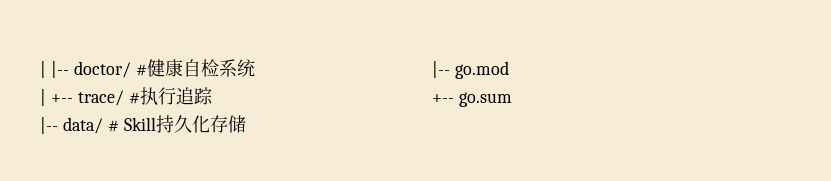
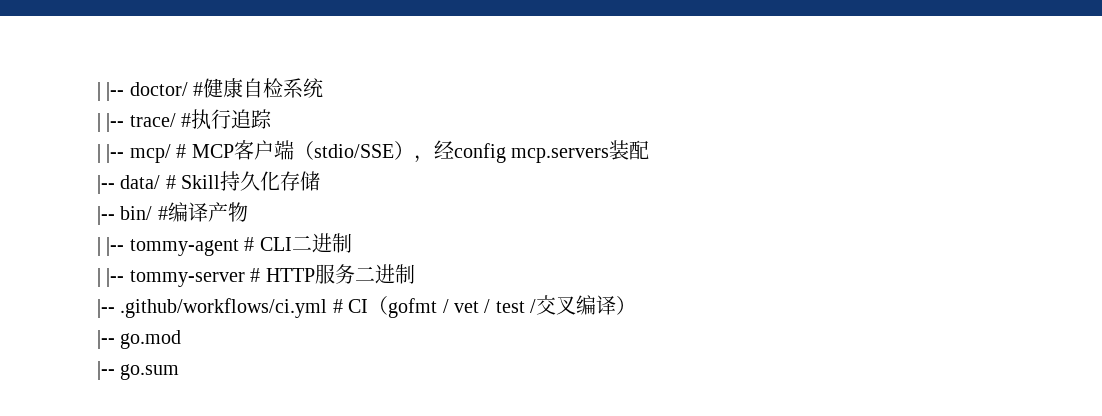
[50,94,73,103] +-- -> [106,113,125,132] |--
(213, 96) none -> [97,140,649,163] // | |-- mcp/ # MCP客户端（stdio/SSE），经config mcp.servers装配
(246, 124) none -> [97,202,248,225] [97,233,352,256] [97,264,415,287] [97,295,637,318] // |-- bin/ #编译产物 // | |-- tommy-agent # CLI二进制 // | |-- tommy-server # HTTP服务二进制 // |-- .github/workflows/ci.yml # CI（gofmt / vet / test /交叉编译）
[432,94,454,103] +-- -> [97,361,115,380] |--

